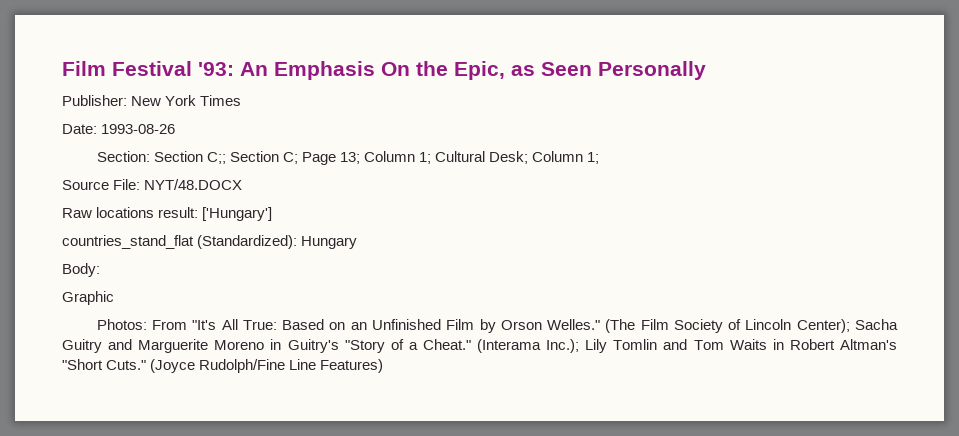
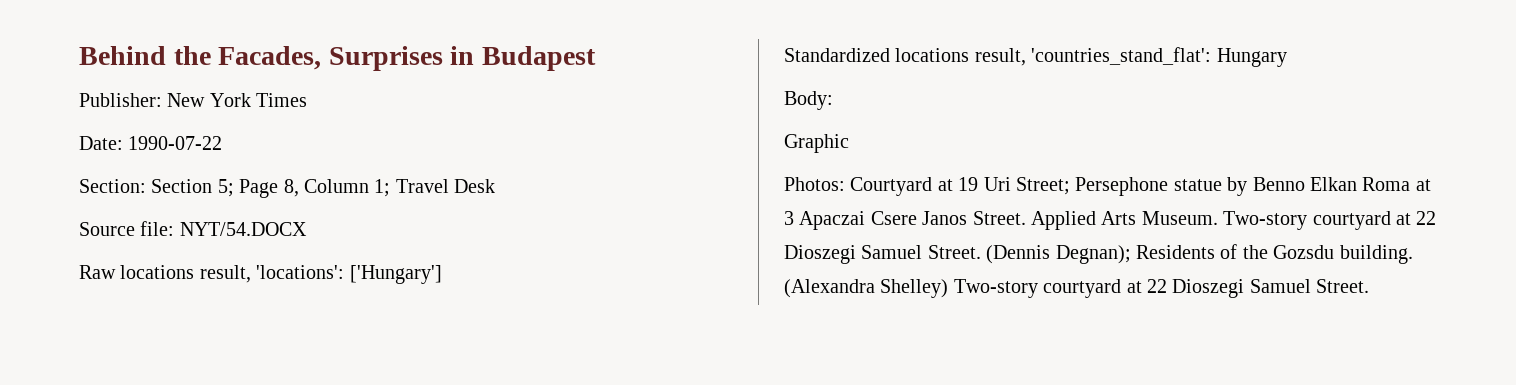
[62,61,706,80] Film Festival '93: An Emphasis On the Epic, as Seen Personally -> [79,46,596,71] Behind the Facades, Surprises in Budapest
[101,124,176,134] 1993-08-26 -> [128,136,223,150] 1990-07-22
[206,151,600,165] C;; Section C; Page 13; Column 1; Cultural Desk; Column 1; -> [217,179,496,198] 5; Page 8, Column 1; Travel Desk
[113,179,243,190] File: NYT/48.DOCX -> [140,221,307,236] file: NYT/54.DOCX
[158,207,199,218] result: -> [199,265,345,283] result, 'locations':
[62,235,298,249] countries_stand_flat (Standardized): -> [784,47,1212,66] Standardized locations result, 'countries_stand_flat':
[152,319,899,333] [62,339,898,353] [62,359,384,373] From "It's All True: Based on an Unfinished Film by Orson Welles." (The Film Society of Lincoln Center); Sacha Guitry and Marguerite Moreno in Guitry's "Story of a Cheat." (Interama Inc.); Lily Tomlin and Tom Waits in Robert Altman's "Short Cuts." (Joyce Rudolph/Fine Line Features) -> [850,177,1431,196] [784,211,1437,230] [784,244,1413,264] [784,279,1370,298] Courtyard at 19 Uri Street; Persephone statue by Benno Elkan Roma at 3 Apaczai Csere Janos Street. Applied Arts Museum. Two-story courtyard at 22 Dioszegi Samuel Street. (Dennis Degnan); Residents of the Gozsdu building. (Alexandra Shelley) Two-story courtyard at 22 Dioszegi Samuel Street.

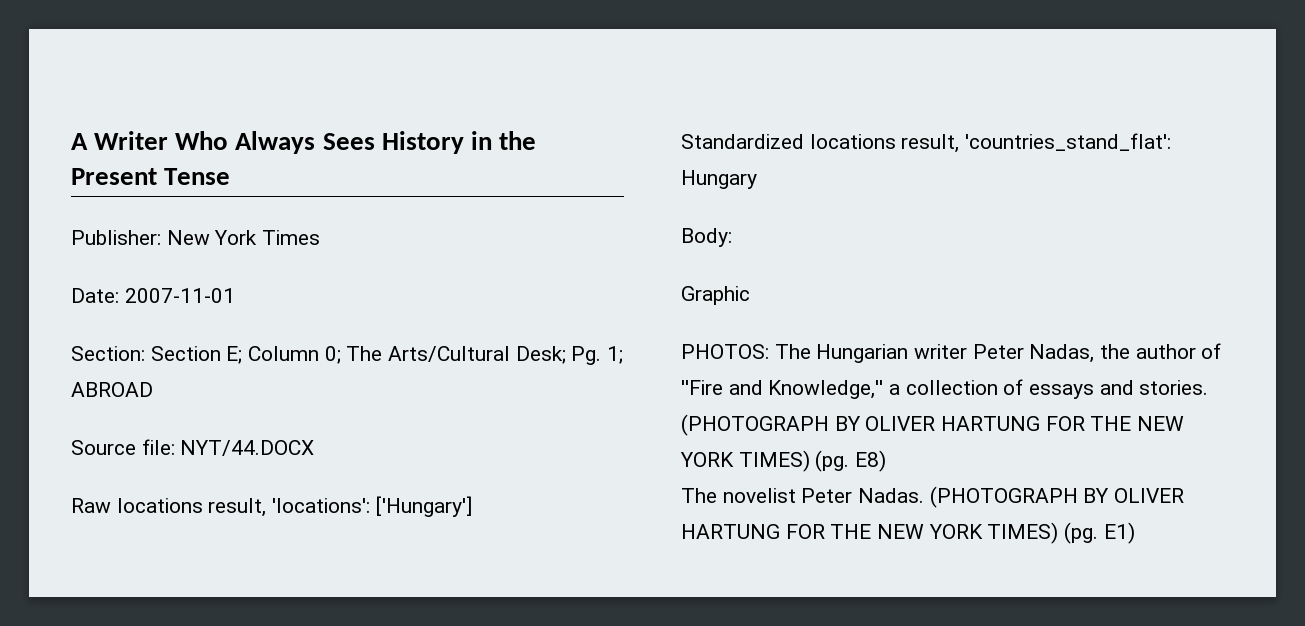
[79,46,596,71] Behind the Facades, Surprises in Budapest -> [71,131,537,154] [71,168,231,185] A Writer Who Always Sees History in the Present Tense
[128,136,223,150] 1990-07-22 -> [124,288,235,303] 2007-11-01
[217,179,496,198] 5; Page 8, Column 1; Travel Desk -> [226,346,624,365] [71,382,153,397] E; Column 0; The Arts/Cultural Desk; Pg. 1; ABROAD
[179,222,307,236] NYT/54.DOCX -> [180,440,315,456] NYT/44.DOCX
[784,177,1431,196] [784,211,1437,230] [784,244,1413,264] [784,279,1370,298] Photos: Courtyard at 19 Uri Street; Persephone statue by Benno Elkan Roma at 3 Apaczai Csere Janos Street. Applied Arts Museum. Two-story courtyard at 22 Dioszegi Samuel Street. (Dennis Degnan); Residents of the Gozsdu building. (Alexandra Shelley) Two-story courtyard at 22 Dioszegi Samuel Street. -> [681,343,1222,363] [681,379,1209,399] [681,414,1185,436] [680,450,887,472] [681,486,1185,508] [681,522,1135,544] PHOTOS: The Hungarian writer Peter Nadas, the author of ''Fire and Knowledge,'' a collection of essays and stories. (PHOTOGRAPH BY OLIVER HARTUNG FOR THE NEW YORK TIMES) (pg. E8) // The novelist Peter Nadas. (PHOTOGRAPH BY OLIVER HARTUNG FOR THE NEW YORK TIMES) (pg. E1)

